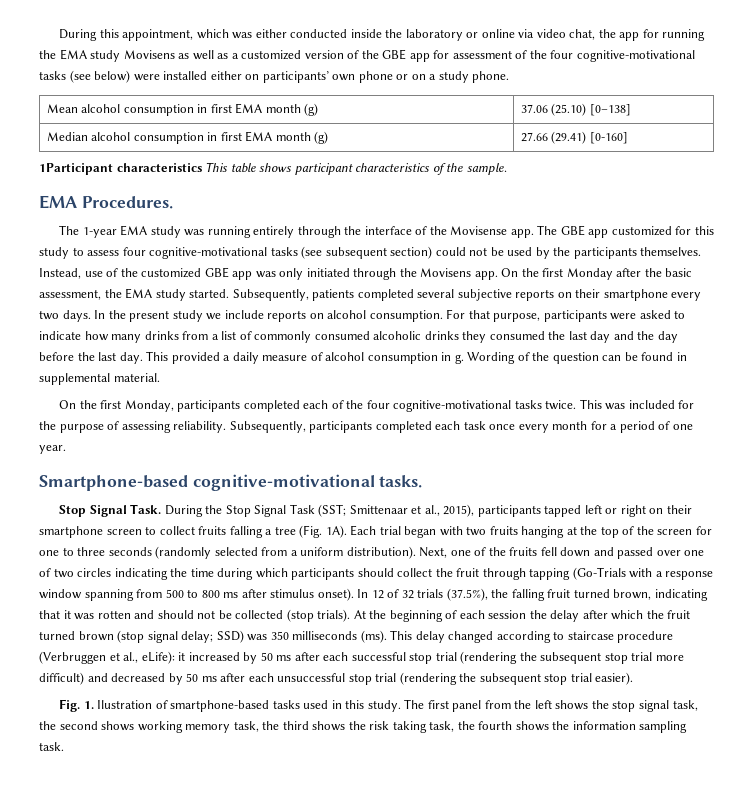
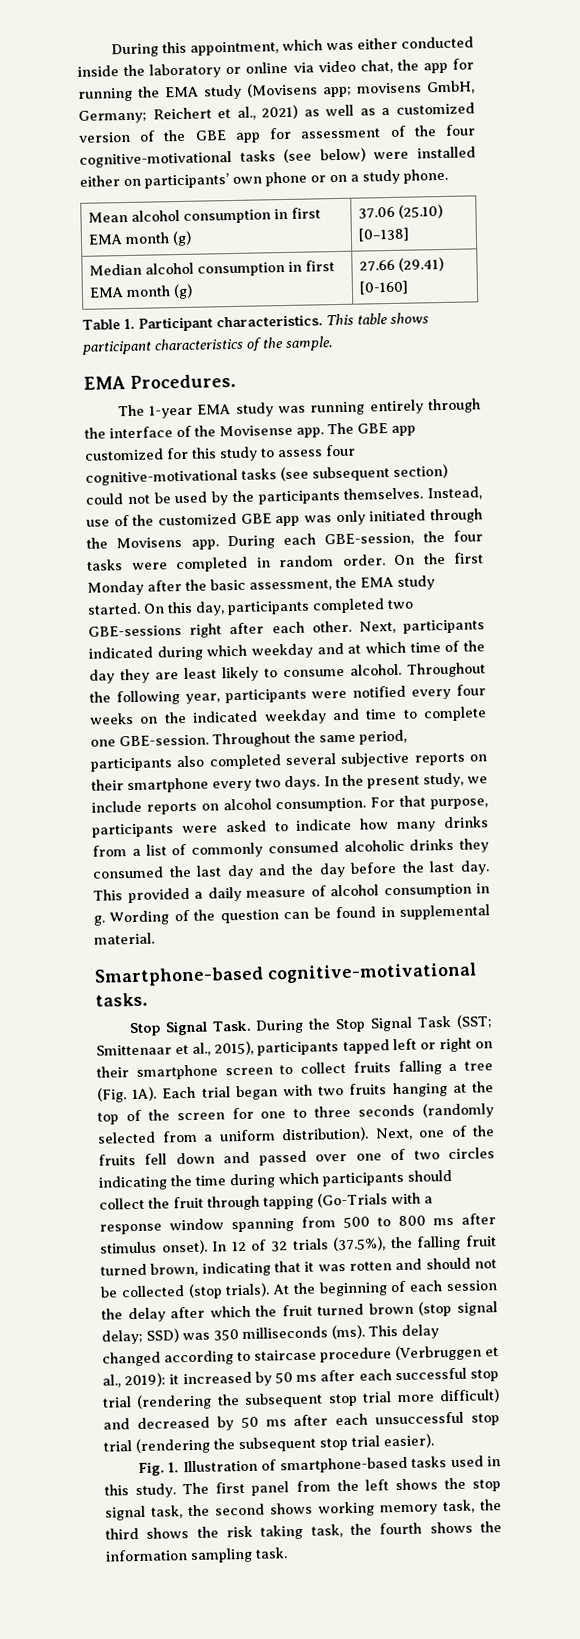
[123,50,175,59] Movisens -> [246,80,475,98] [78,104,299,124] (Movisens app; movisens GmbH, Germany; Reichert et al., 2021)
[39,163,202,175] 1Participant characteristics -> [82,314,323,332] Table 1. Participant characteristics.
(498, 275) none -> [226,530,483,550] [87,554,386,573] During each GBE-session, the four tasks were completed in random order.
[232,289,355,301] Subsequently, patients -> [143,598,414,616] [88,619,485,638] [88,640,486,661] [89,662,486,684] [89,684,486,706] [89,706,487,725] [90,729,407,748] [90,755,205,772] On this day, participants completed two GBE-sessions right after each other. Next, participants indicated during which weekday and at which time of the day they are least likely to consume alcohol. Throughout the following year, participants were notified every four weeks on the indicated weekday and time to complete one GBE-session. Throughout the same period, participants also
[172,310,203,322] study -> [422,772,464,788] study,
[59,399,695,412] [39,421,693,433] [39,445,66,454] // On the first Monday, participants completed each of the four cognitive-motivational tasks twice. This was included for the purpose of assessing reliability. Subsequently, participants completed each task once every month for a period of one year. -> (155, 938) none
[141,651,175,664] eLife): -> [124,1372,167,1388] 2019):
[97,700,153,709] Ilustration -> [182,1459,258,1473] Illustration

